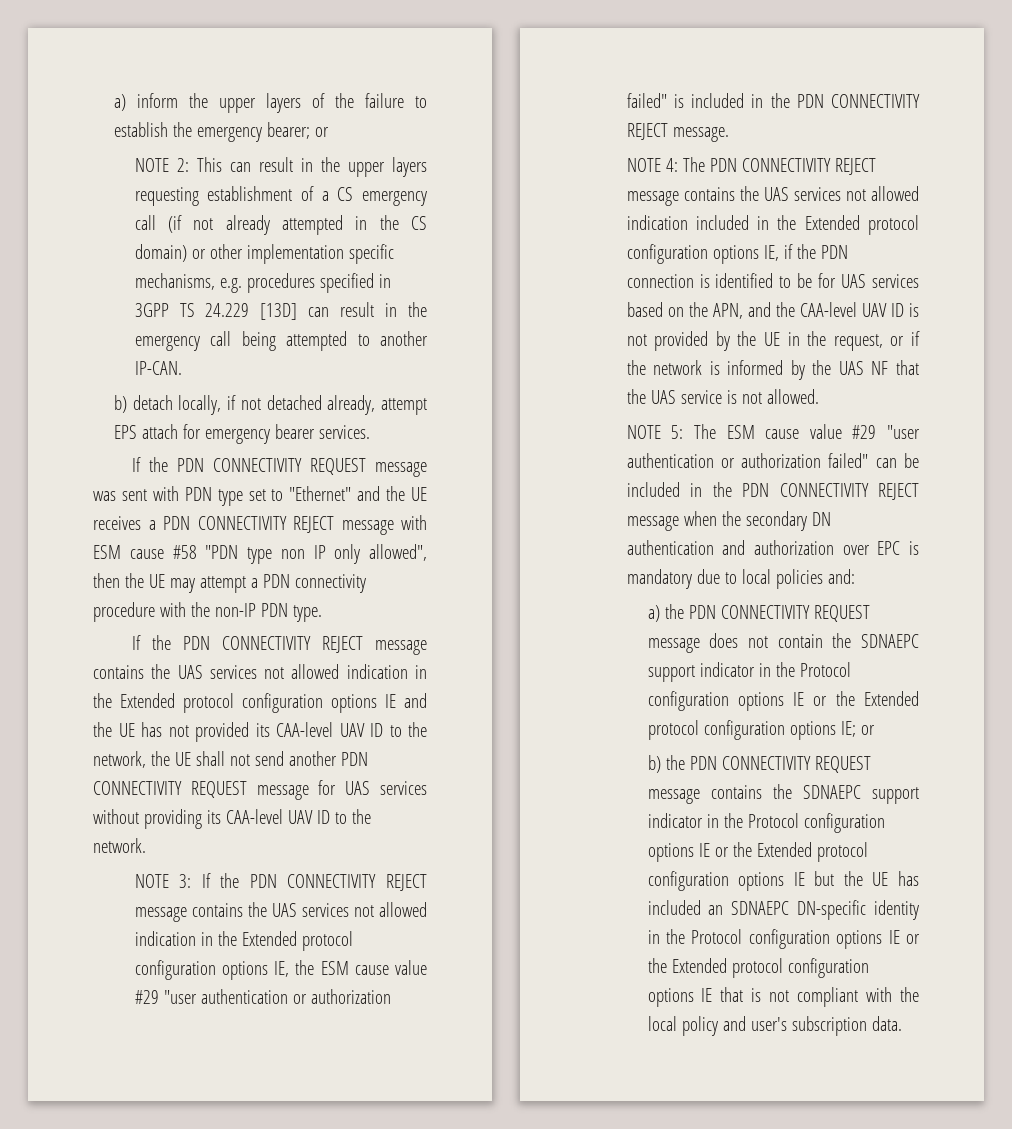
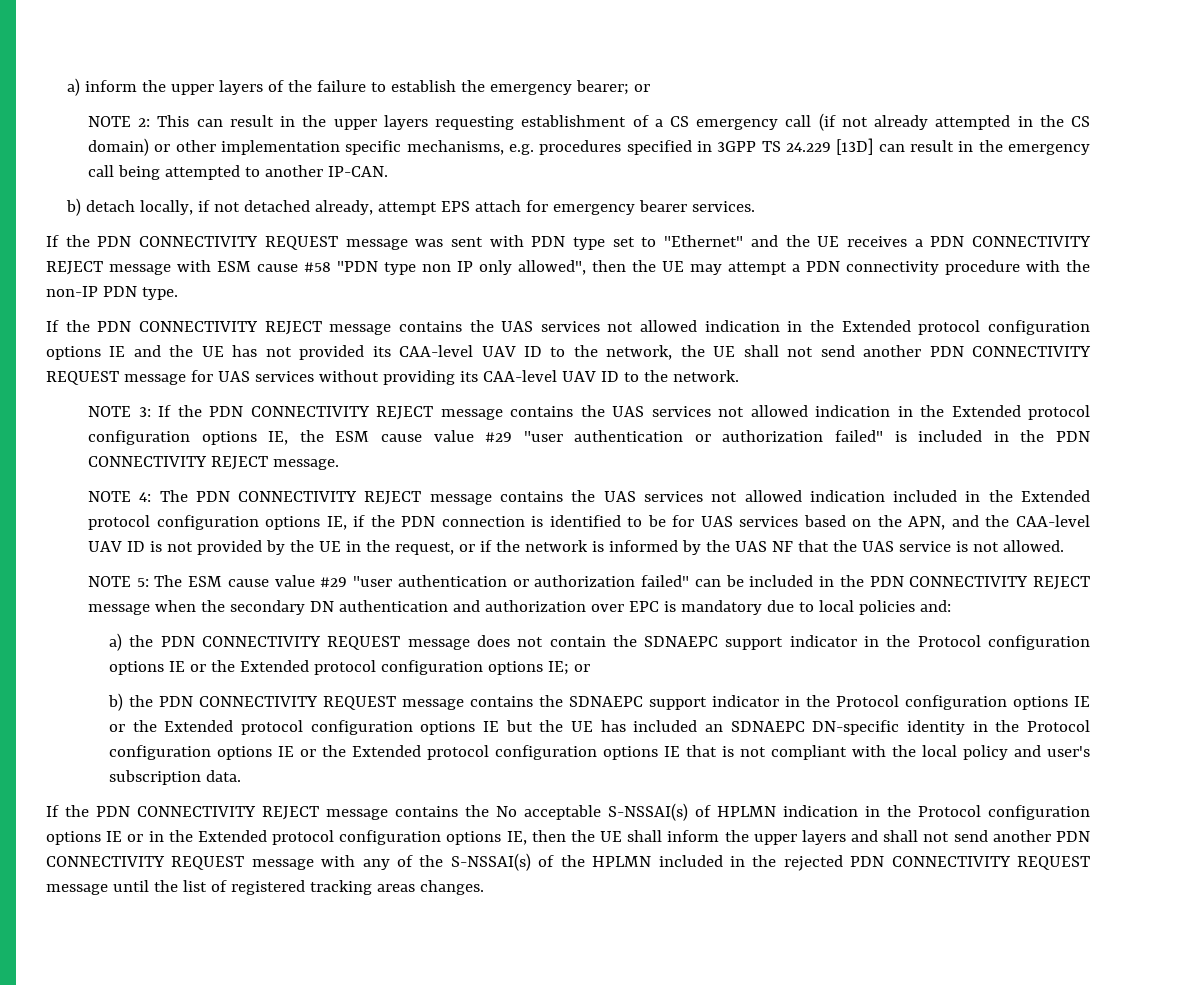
(902, 1023) none -> [46,803,1090,821] [46,830,1090,845] [46,853,1090,871] [46,880,484,895] // If the PDN CONNECTIVITY REJECT message contains the No acceptable S-NSSAI(s) of HPLMN indication in the Protocol configuration options IE or in the Extended protocol configuration options IE, then the UE shall inform the upper layers and shall not send another PDN CONNECTIVITY REQUEST message with any of the S-NSSAI(s) of the HPLMN included in the rejected PDN CONNECTIVITY REQUEST message until the list of registered tracking areas changes.

